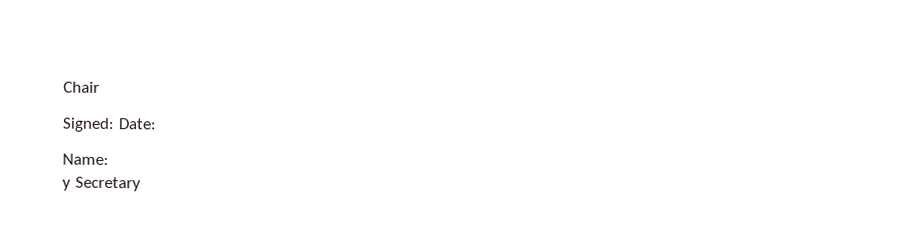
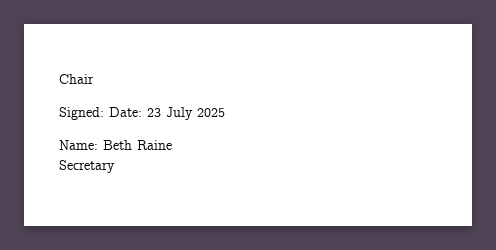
(157, 124) none -> [147,107,225,120] 23 July 2025
[62,179,71,191] // y -> [103,140,172,150] Beth Raine //

